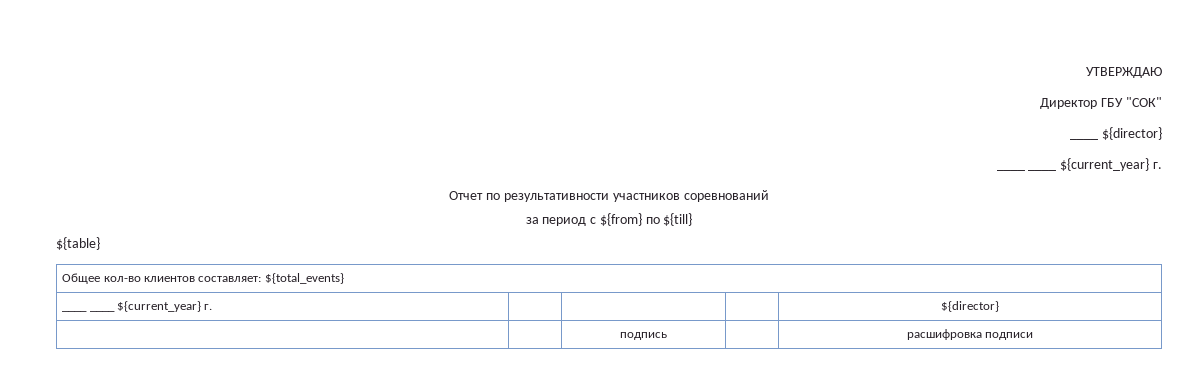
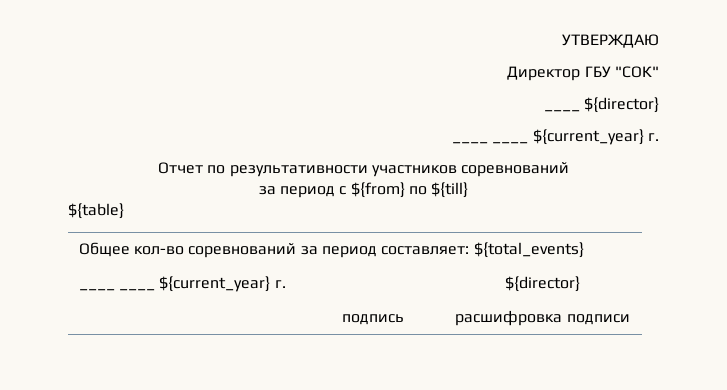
[144,276,196,282] клиентов -> [188,243,377,258] соревнований за период

